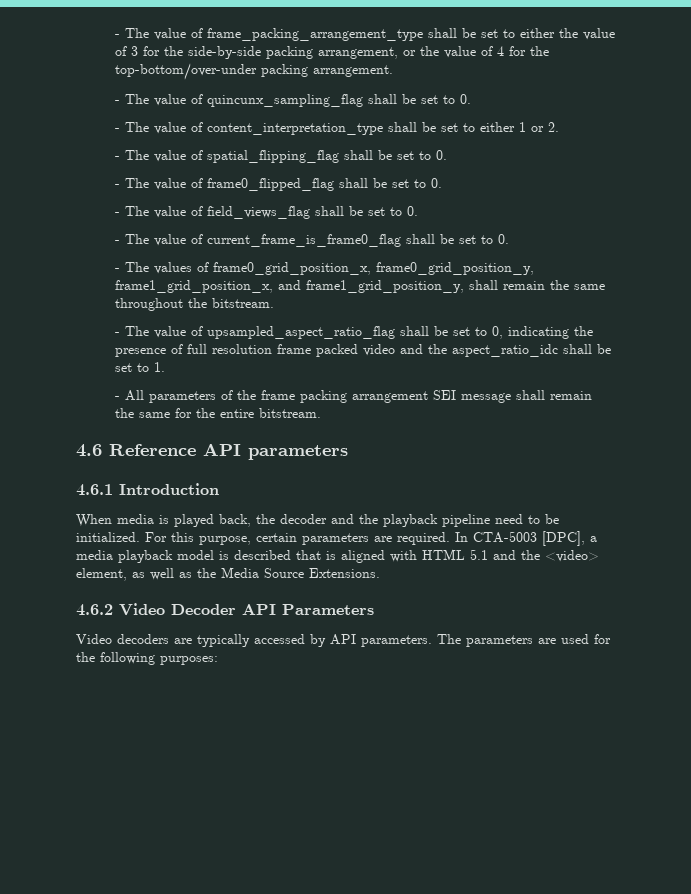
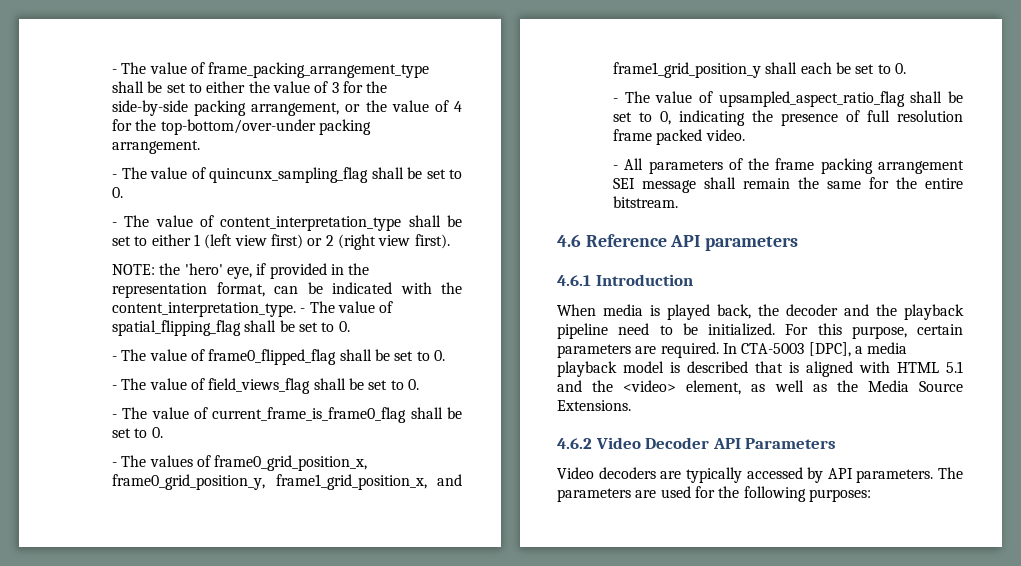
[530,122,559,132] or 2. // -> [204,234,450,250] [112,263,370,279] [112,282,463,298] [112,302,297,317] (left view first) or 2 (right view first). // NOTE: the 'hero' eye, if provided in the representation format, can be indicated with the content_interpretation_type.
[305,280,605,293] [114,298,274,311] frame1_grid_position_y, shall remain the same throughout the bitstream. -> [613,62,906,78] frame1_grid_position_y shall each be set to 0.
[362,344,611,357] [114,362,165,372] video and the aspect_ratio_idc shall be set to 1. -> [705,129,745,141] video.

